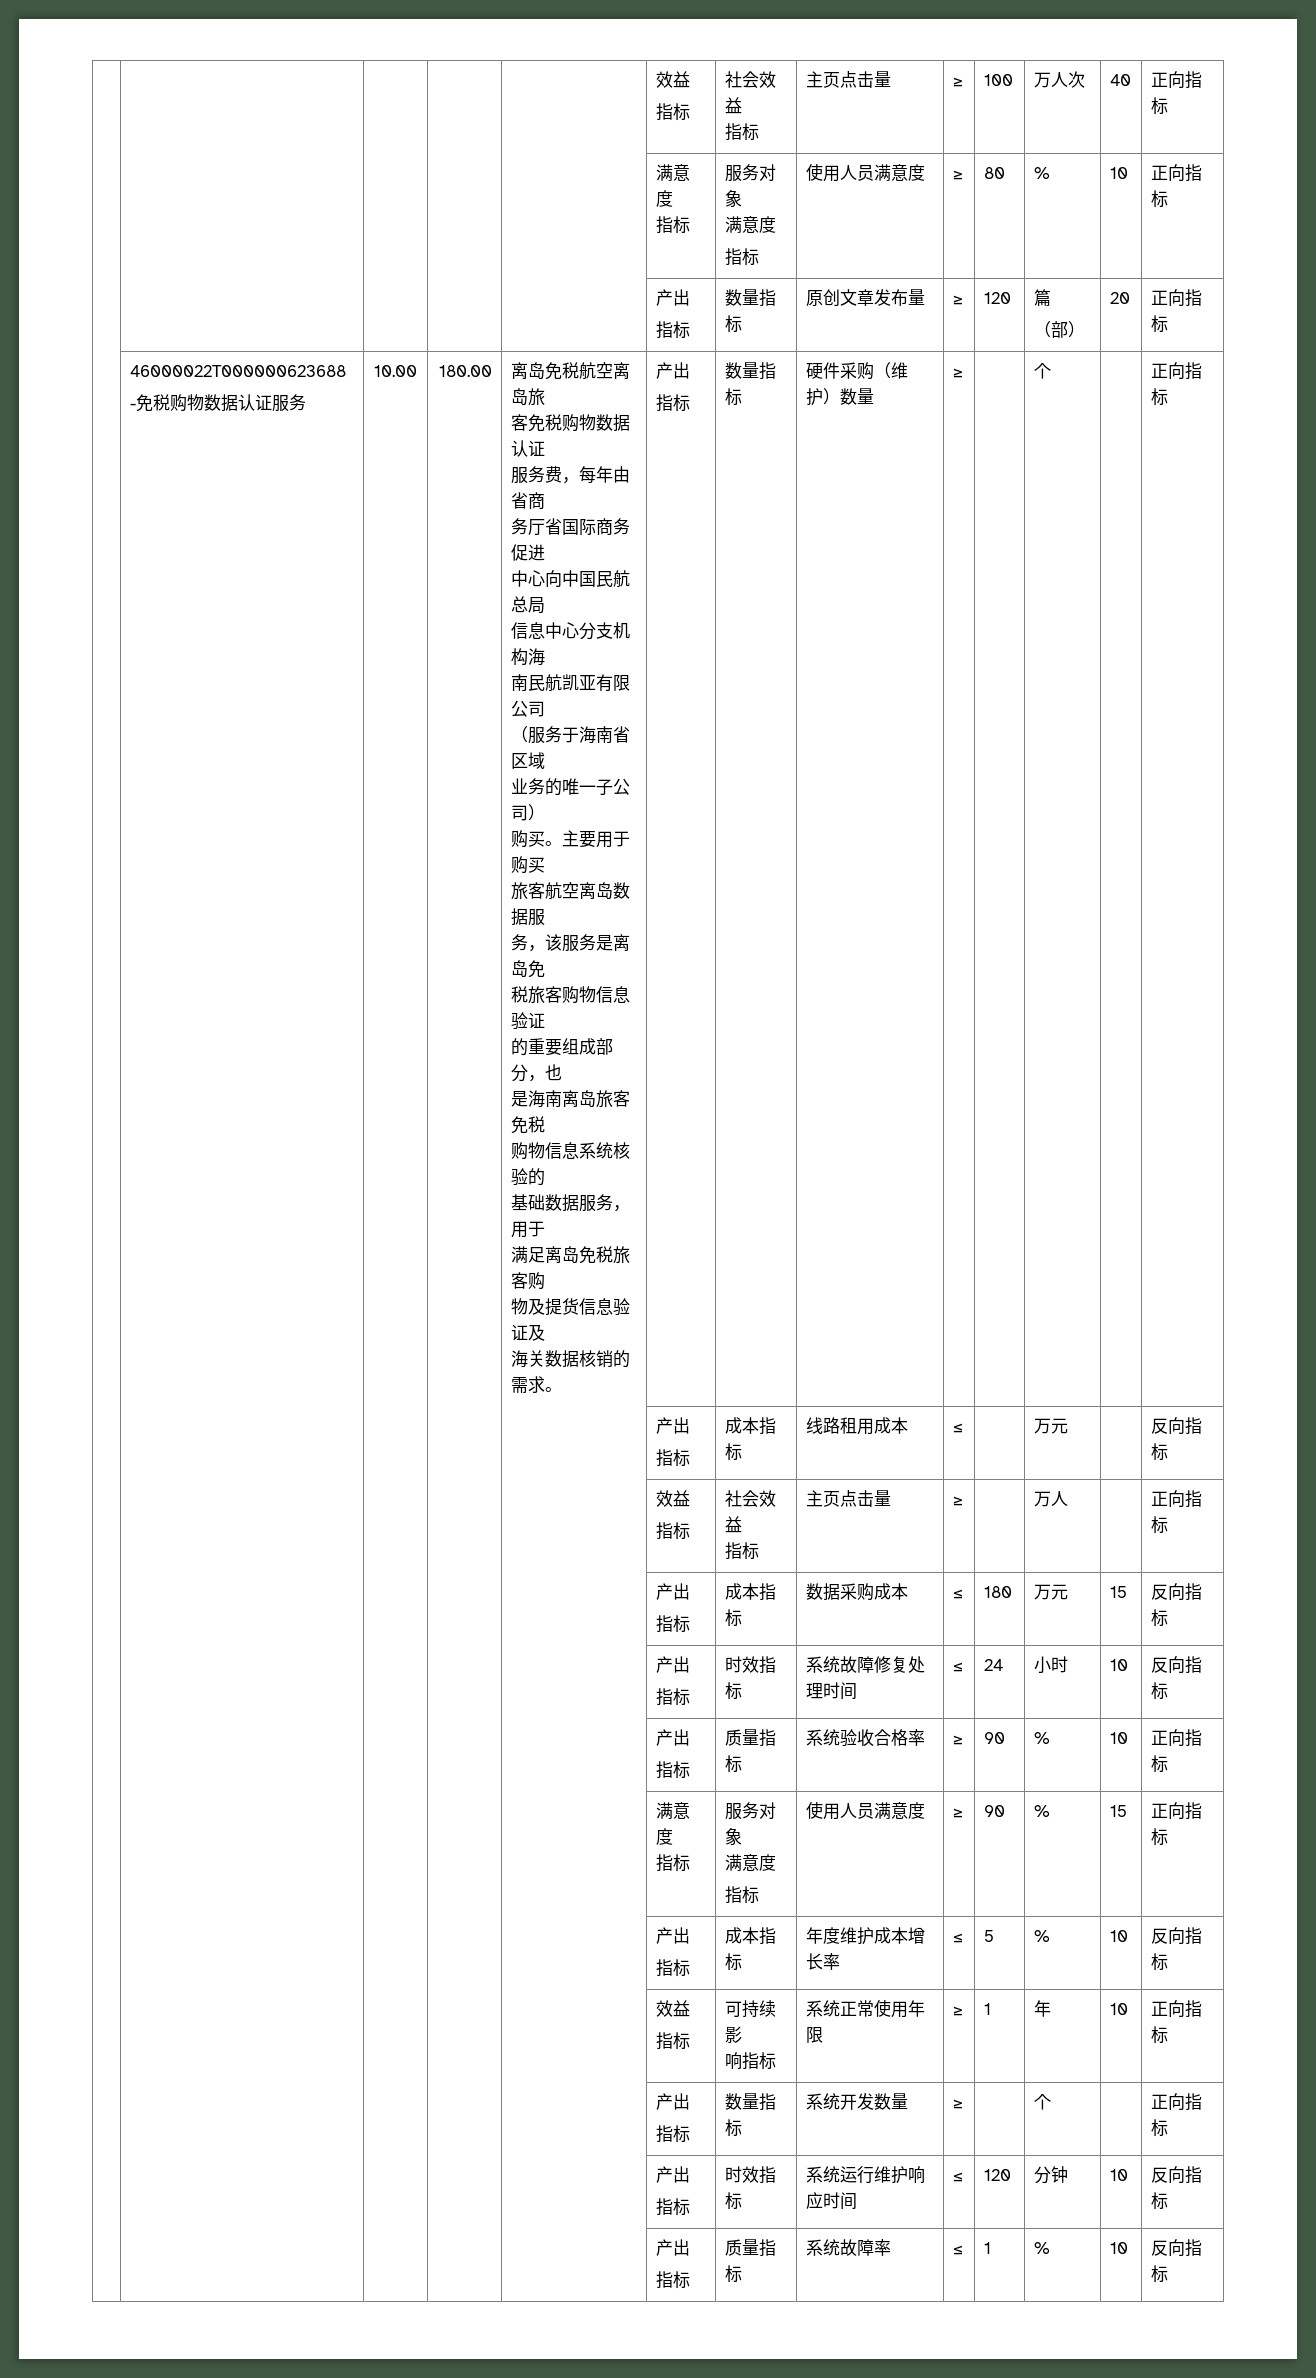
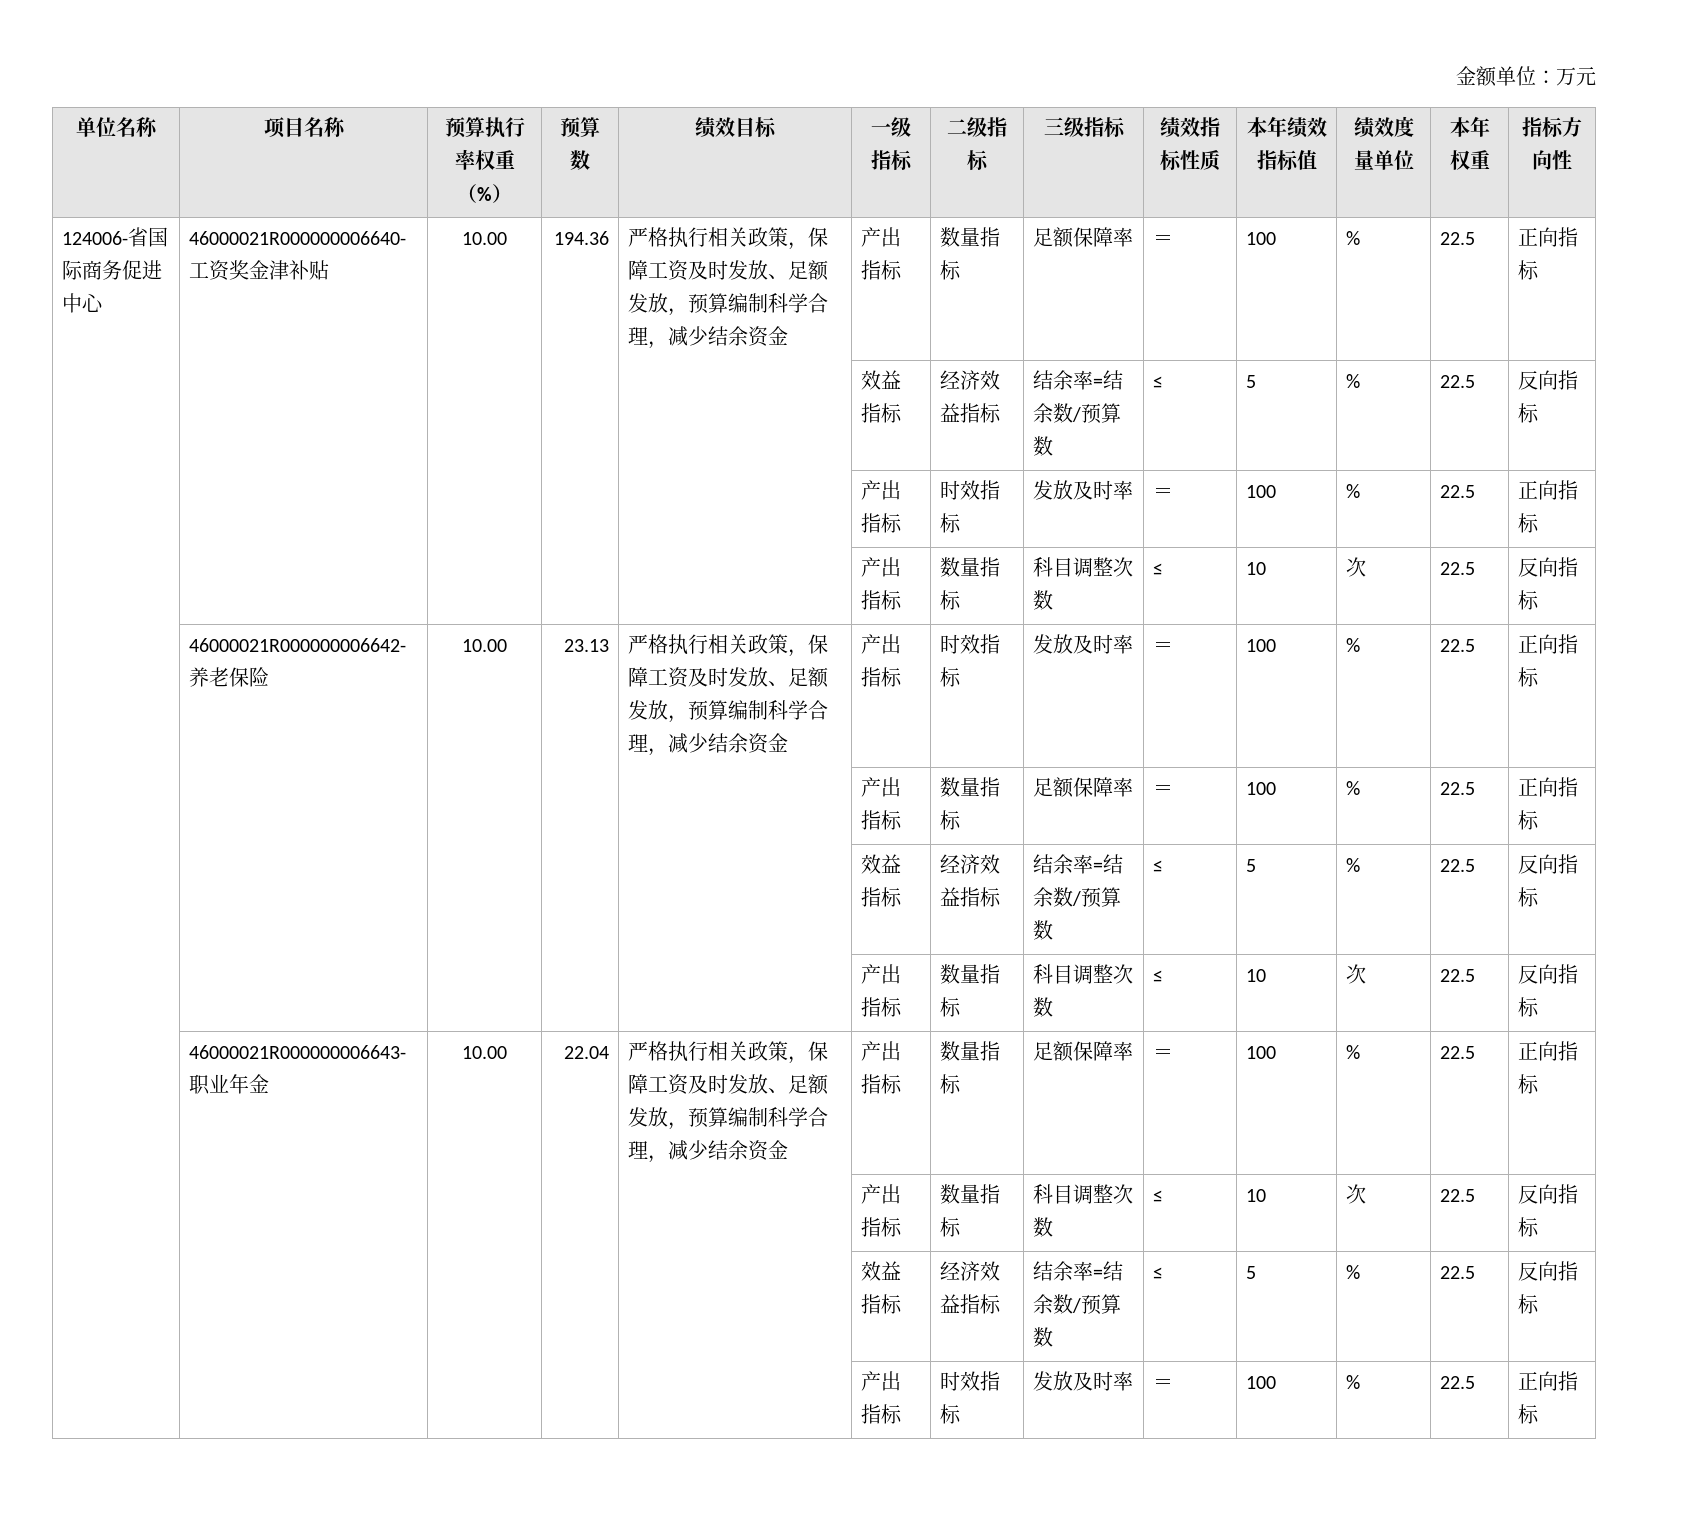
[655,71,690,88] [655,103,690,121] [724,71,776,88] [724,97,742,114] [724,123,759,141] [805,71,891,88] [952,77,963,87] [983,74,1013,86] [1033,71,1085,88] [1109,74,1131,86] [1150,71,1202,89] [1150,97,1168,115] [655,164,690,181] [655,190,673,207] [655,216,690,234] [724,164,776,182] [724,190,742,207] [724,216,776,233] [724,248,759,266] [805,163,925,182] [952,170,963,180] [983,167,1005,179] [1033,167,1050,179] [1109,167,1128,179] [1150,164,1202,182] [1150,190,1168,208] [655,289,690,306] [655,321,690,339] [724,289,776,307] [724,315,742,333] [805,289,925,307] [952,295,963,305] [983,292,1011,304] [1033,289,1051,306] [1033,321,1085,338] [1109,292,1130,304] [1150,289,1202,307] [1150,315,1168,333] [129,365,346,377] [129,394,306,412] [374,365,417,377] [439,365,493,377] [510,362,630,380] [510,388,545,406] [510,414,630,432] [510,440,545,457] [510,466,630,484] [510,492,545,509] [510,518,630,536] [510,544,545,561] [510,570,630,588] [510,596,545,614] [510,622,630,640] [510,648,545,666] [510,674,630,692] [510,700,545,717] [510,726,630,744] [510,752,545,769] [510,778,630,796] [510,804,545,821] [510,830,630,848] [510,856,545,874] [510,882,630,900] [510,908,545,926] [510,934,630,952] [510,960,545,978] [510,986,630,1004] [510,1012,545,1030] [510,1038,613,1056] [510,1064,562,1082] [510,1090,630,1108] [510,1116,545,1134] [510,1142,630,1160] [510,1168,545,1186] [510,1194,630,1212] [510,1221,545,1238] [510,1246,630,1264] [510,1272,545,1290] [510,1298,630,1316] [510,1324,545,1341] [510,1350,630,1368] [510,1376,562,1393] [655,362,690,379] [655,394,690,412] [724,362,776,380] [724,388,742,406] [805,362,908,380] [805,388,874,406] [952,368,963,378] [1033,363,1051,379] [1150,362,1202,380] [1150,388,1168,406] [655,1417,690,1434] [655,1449,690,1467] [724,1417,776,1435] [724,1443,742,1461] [805,1417,908,1435] [952,1423,963,1433] [1033,1418,1068,1434] [1150,1417,1202,1435] [1150,1443,1168,1461] [655,1490,690,1507] [655,1522,690,1540] [724,1490,776,1507] [724,1516,742,1533] [724,1542,759,1560] [805,1490,891,1507] [952,1496,963,1506] [1033,1491,1068,1507] [1150,1490,1202,1508] [1150,1516,1168,1534] [655,1583,690,1600] [655,1615,690,1633] [724,1583,776,1601] [724,1609,742,1627] [805,1583,908,1601] [952,1589,963,1599] [983,1586,1012,1598] [1033,1584,1068,1600] [1109,1586,1127,1598] [1150,1583,1202,1601] [1150,1609,1168,1627] [655,1656,690,1673] [655,1688,690,1706] [724,1656,776,1674] [724,1682,742,1700] [805,1656,925,1673] [805,1682,857,1700] [952,1662,963,1672] [983,1659,1003,1671] [1033,1656,1068,1674] [1109,1659,1128,1671] [1150,1656,1202,1674] [1150,1682,1168,1700] [655,1729,690,1746] [655,1761,690,1779] [724,1729,776,1747] [724,1755,742,1773] [805,1729,925,1747] [952,1735,963,1745] [983,1732,1005,1744] [1033,1732,1050,1744] [1109,1732,1128,1744] [1150,1729,1202,1747] [1150,1755,1168,1773] [655,1802,690,1819] [655,1828,673,1845] [655,1854,690,1872] [724,1802,776,1820] [724,1828,742,1845] [724,1854,776,1871] [724,1886,759,1904] [805,1801,925,1820] [952,1808,963,1818] [983,1805,1005,1817] [1033,1805,1050,1817] [1109,1805,1127,1817] [1150,1802,1202,1820] [1150,1828,1168,1846] [655,1927,690,1944] [655,1959,690,1977] [724,1927,776,1945] [724,1953,742,1971] [805,1927,925,1945] [805,1953,840,1970] [952,1933,963,1943] [983,1930,994,1942] [1033,1930,1050,1942] [1109,1930,1128,1942] [1150,1927,1202,1945] [1150,1953,1168,1971] [655,2000,690,2017] [655,2032,690,2050] [724,2000,776,2018] [724,2026,742,2043] [724,2052,776,2070] [805,1999,925,2018] [805,2026,823,2043] [952,2006,963,2016] [983,2003,991,2015] [1033,2000,1051,2017] [1109,2003,1128,2015] [1150,2000,1202,2018] [1150,2026,1168,2044] [655,2093,690,2110] [655,2125,690,2143] [724,2093,776,2111] [724,2119,742,2137] [805,2093,908,2110] [952,2099,963,2109] [1033,2094,1051,2110] [1150,2093,1202,2111] [1150,2119,1168,2137] [655,2166,690,2183] [655,2198,690,2216] [724,2166,776,2184] [724,2192,742,2210] [805,2166,925,2184] [805,2192,857,2210] [952,2172,963,2182] [983,2169,1011,2181] [1033,2166,1068,2184] [1109,2169,1128,2181] [1150,2166,1202,2184] [1150,2192,1168,2210] [655,2239,690,2256] [655,2271,690,2289] [724,2239,776,2257] [724,2265,742,2283] [805,2239,891,2256] [952,2245,963,2255] [983,2242,991,2254] [1033,2242,1050,2254] [1109,2242,1128,2254] [1150,2239,1202,2257] [1150,2265,1168,2283] | | | | | 效益 // 指标 | 社会效益 // 指标 | 主页点击量 | ≥ | 100 | 万人次 | 40 | 正向指标 // | | | | | 满意度 // 指标 | 服务对象 // 满意度 // 指标 | 使用人员满意度 | ≥ | 80 | % | 10 | 正向指标 // | | | | | 产出 // 指标 | 数量指标 | 原创文章发布量 | ≥ | 120 | 篇 // （部） | 20 | 正向指标 // | 46000022T000000623688 // -免税购物数据认证服务 | 10.00 | 180.00 | 离岛免税航空离岛旅 // 客免税购物数据认证 // 服务费，每年由省商 // 务厅省国际商务促进 // 中心向中国民航总局 // 信息中心分支机构海 // 南民航凯亚有限公司 // （服务于海南省区域 // 业务的唯一子公司） // 购买。主要用于购买 // 旅客航空离岛数据服 // 务，该服务是离岛免 // 税旅客购物信息验证 // 的重要组成部分，也 // 是海南离岛旅客免税 // 购物信息系统核验的 // 基础数据服务，用于 // 满足离岛免税旅客购 // 物及提货信息验证及 // 海关数据核销的需求。 | 产出 // 指标 | 数量指标 | 硬件采购（维护）数量 | ≥ | | 个 | | 正向指标 // | | | | | 产出 // 指标 | 成本指标 | 线路租用成本 | ≤ | | 万元 | | 反向指标 // | | | | | 效益 // 指标 | 社会效益 // 指标 | 主页点击量 | ≥ | | 万人 | | 正向指标 // | | | | | 产出 // 指标 | 成本指标 | 数据采购成本 | ≤ | 180 | 万元 | 15 | 反向指标 // | | | | | 产出 // 指标 | 时效指标 | 系统故障修复处理时间 | ≤ | 24 | 小时 | 10 | 反向指标 // | | | | | 产出 // 指标 | 质量指标 | 系统验收合格率 | ≥ | 90 | % | 10 | 正向指标 // | | | | | 满意度 // 指标 | 服务对象 // 满意度 // 指标 | 使用人员满意度 | ≥ | 90 | % | 15 | 正向指标 // | | | | | 产出 // 指标 | 成本指标 | 年度维护成本增长率 | ≤ | 5 | % | 10 | 反向指标 // | | | | | 效益 // 指标 | 可持续影 // 响指标 | 系统正常使用年限 | ≥ | 1 | 年 | 10 | 正向指标 // | | | | | 产出 // 指标 | 数量指标 | 系统开发数量 | ≥ | | 个 | | 正向指标 // | | | | | 产出 // 指标 | 时效指标 | 系统运行维护响应时间 | ≤ | 120 | 分钟 | 10 | 反向指标 // | | | | | 产出 // 指标 | 质量指标 | 系统故障率 | ≤ | 1 | % | 10 | 反向指标 -> [1456,66,1596,87] [76,117,158,137] [263,117,346,138] [444,117,525,138] [454,149,515,170] [457,184,512,203] [560,117,600,138] [570,150,590,170] [695,117,777,138] [871,117,911,137] [871,150,913,171] [947,117,1007,137] [967,150,989,171] [1043,117,1126,138] [1160,117,1220,138] [1160,150,1220,171] [1246,116,1327,138] [1256,150,1317,171] [1353,116,1414,138] [1353,150,1414,170] [1449,116,1490,137] [1449,150,1490,170] [1522,117,1582,138] [1532,150,1572,170] [62,227,169,247] [62,260,163,280] [62,293,105,313] [189,231,407,245] [189,260,330,281] [462,232,507,245] [553,231,609,245] [628,227,829,250] [628,260,830,281] [628,293,829,316] [628,326,789,349] [861,227,902,247] [861,260,903,280] [940,227,1001,247] [940,260,962,280] [1033,227,1134,248] [1153,235,1174,245] [1246,232,1277,245] [1346,231,1361,245] [1440,232,1476,245] [1518,227,1579,247] [1518,260,1540,280] [861,370,902,390] [861,403,903,423] [940,370,1001,390] [940,403,1002,423] [1033,370,1124,390] [1033,403,1122,424] [1033,436,1054,456] [1153,376,1164,388] [1246,375,1257,388] [1346,374,1361,388] [1440,375,1476,388] [1518,370,1579,390] [1518,403,1540,423] [861,480,902,500] [861,513,903,533] [940,480,1001,500] [940,513,962,533] [1033,480,1134,500] [1153,488,1174,498] [1246,485,1277,498] [1346,484,1361,498] [1440,485,1476,498] [1518,480,1579,500] [1518,513,1540,533] [861,557,902,577] [861,590,903,610] [940,557,1001,577] [940,590,962,610] [1033,557,1134,577] [1033,590,1054,610] [1153,563,1164,575] [1246,562,1267,575] [1346,557,1367,577] [1440,562,1476,575] [1518,557,1579,577] [1518,590,1540,610] [189,638,407,652] [189,667,270,687] [462,639,507,652] [563,639,609,652] [628,634,829,657] [628,667,830,688] [628,700,829,723] [628,733,789,756] [861,634,902,654] [861,667,903,687] [940,634,1001,654] [940,667,962,687] [1033,634,1134,654] [1153,642,1174,652] [1246,639,1277,652] [1346,638,1361,652] [1440,639,1476,652] [1518,634,1579,654] [1518,667,1540,687] [861,777,902,797] [861,810,903,830] [940,777,1001,797] [940,810,962,830] [1033,777,1134,798] [1153,785,1174,795] [1246,782,1277,795] [1346,781,1361,795] [1440,782,1476,795] [1518,777,1579,797] [1518,810,1540,830] [861,854,902,874] [861,887,903,907] [940,854,1001,874] [940,887,1002,907] [1033,854,1124,874] [1033,887,1122,908] [1033,920,1054,940] [1153,860,1164,872] [1246,859,1257,872] [1346,858,1361,872] [1440,859,1476,872] [1518,854,1579,874] [1518,887,1540,907] [861,964,902,984] [861,997,903,1017] [940,964,1001,984] [940,997,962,1017] [1033,964,1134,984] [1033,997,1054,1017] [1153,970,1164,982] [1246,969,1267,982] [1346,964,1367,984] [1440,969,1476,982] [1518,964,1579,984] [1518,997,1540,1017] [189,1045,407,1059] [189,1074,270,1095] [462,1046,507,1059] [563,1046,609,1059] [628,1041,829,1064] [628,1074,830,1095] [628,1107,829,1130] [628,1140,789,1163] [861,1041,902,1061] [861,1074,903,1094] [940,1041,1001,1061] [940,1074,962,1094] [1033,1041,1134,1062] [1153,1049,1174,1059] [1246,1046,1277,1059] [1346,1045,1361,1059] [1440,1046,1476,1059] [1518,1041,1579,1061] [1518,1074,1540,1094] [861,1184,902,1204] [861,1217,903,1237] [940,1184,1001,1204] [940,1217,962,1237] [1033,1184,1134,1204] [1033,1217,1054,1237] [1153,1190,1164,1202] [1246,1189,1267,1202] [1346,1184,1367,1204] [1440,1189,1476,1202] [1518,1184,1579,1204] [1518,1217,1540,1237] [861,1261,902,1281] [861,1294,903,1314] [940,1261,1001,1281] [940,1294,1002,1314] [1033,1261,1124,1281] [1033,1294,1122,1315] [1033,1327,1054,1347] [1153,1267,1164,1279] [1246,1266,1257,1279] [1346,1265,1361,1279] [1440,1266,1476,1279] [1518,1261,1579,1281] [1518,1294,1540,1314] [861,1371,902,1391] [861,1404,903,1424] [940,1371,1001,1391] [940,1404,962,1424] [1033,1371,1134,1391] [1153,1379,1174,1389] [1246,1376,1277,1389] [1346,1375,1361,1389] [1440,1376,1476,1389] [1518,1371,1579,1391] [1518,1404,1540,1424] 金额单位：万元 // 单位名称 | 项目名称 | 预算执行率权重（%） | 预算数 | 绩效目标 | 一级指标 | 二级指标 | 三级指标 | 绩效指标性质 | 本年绩效指标值 | 绩效度量单位 | 本年权重 | 指标方向性 // 124006-省国际商务促进中心 | 46000021R000000006640-工资奖金津补贴 | 10.00 | 194.36 | 严格执行相关政策，保障工资及时发放、足额发放，预算编制科学合理，减少结余资金 | 产出指标 | 数量指标 | 足额保障率 | ＝ | 100 | % | 22.5 | 正向指标 // | | | | | 效益指标 | 经济效益指标 | 结余率=结余数/预算数 | ≤ | 5 | % | 22.5 | 反向指标 // | | | | | 产出指标 | 时效指标 | 发放及时率 | ＝ | 100 | % | 22.5 | 正向指标 // | | | | | 产出指标 | 数量指标 | 科目调整次数 | ≤ | 10 | 次 | 22.5 | 反向指标 // | 46000021R000000006642-养老保险 | 10.00 | 23.13 | 严格执行相关政策，保障工资及时发放、足额发放，预算编制科学合理，减少结余资金 | 产出指标 | 时效指标 | 发放及时率 | ＝ | 100 | % | 22.5 | 正向指标 // | | | | | 产出指标 | 数量指标 | 足额保障率 | ＝ | 100 | % | 22.5 | 正向指标 // | | | | | 效益指标 | 经济效益指标 | 结余率=结余数/预算数 | ≤ | 5 | % | 22.5 | 反向指标 // | | | | | 产出指标 | 数量指标 | 科目调整次数 | ≤ | 10 | 次 | 22.5 | 反向指标 // | 46000021R000000006643-职业年金 | 10.00 | 22.04 | 严格执行相关政策，保障工资及时发放、足额发放，预算编制科学合理，减少结余资金 | 产出指标 | 数量指标 | 足额保障率 | ＝ | 100 | % | 22.5 | 正向指标 // | | | | | 产出指标 | 数量指标 | 科目调整次数 | ≤ | 10 | 次 | 22.5 | 反向指标 // | | | | | 效益指标 | 经济效益指标 | 结余率=结余数/预算数 | ≤ | 5 | % | 22.5 | 反向指标 // | | | | | 产出指标 | 时效指标 | 发放及时率 | ＝ | 100 | % | 22.5 | 正向指标

